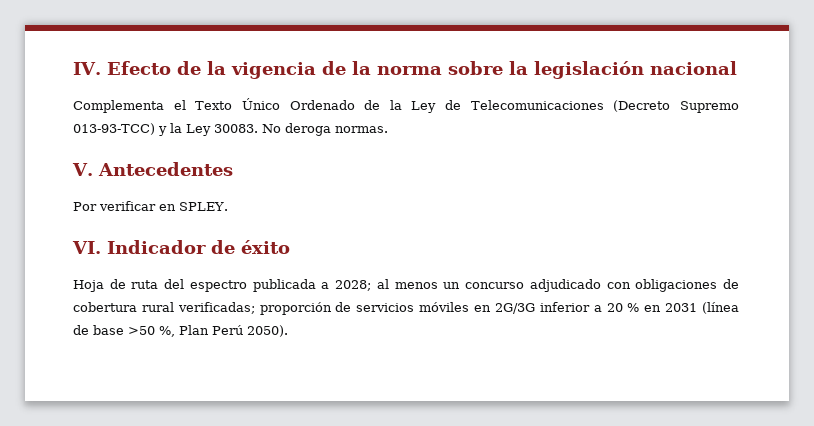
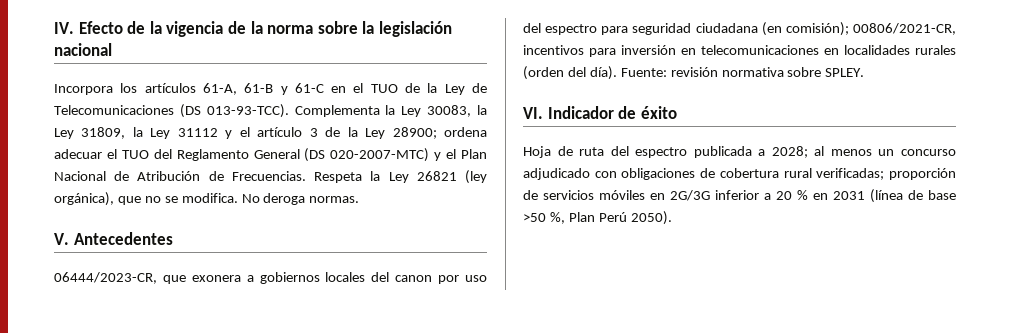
[73,98,355,113] Complementa el Texto Único Ordenado -> [54,83,398,95] Incorpora los artículos 61-A, 61-B y 61-C en el TUO
[613,100,739,113] [73,123,258,136] (Decreto Supremo 013-93-TCC) y la Ley 30083. -> [179,104,487,118] [54,127,487,139] [54,148,487,162] [54,170,488,184] [54,192,238,206] (DS 013-93-TCC). Complementa la Ley 30083, la Ley 31809, la Ley 31112 y el artículo 3 de la Ley 28900; ordena adecuar el TUO del Reglamento General (DS 020-2007-MTC) y el Plan Nacional de Atribución de Frecuencias. Respeta la Ley 26821 (ley orgánica), que no se modifica.
[73,201,176,211] Por verificar en -> [54,272,488,284] [523,22,956,36] [523,45,956,57] [523,66,822,80] 06444/2023-CR, que exonera a gobiernos locales del canon por uso del espectro para seguridad ciudadana (en comisión); 00806/2021-CR, incentivos para inversión en telecomunicaciones en localidades rurales (orden del día). Fuente: revisión normativa sobre

